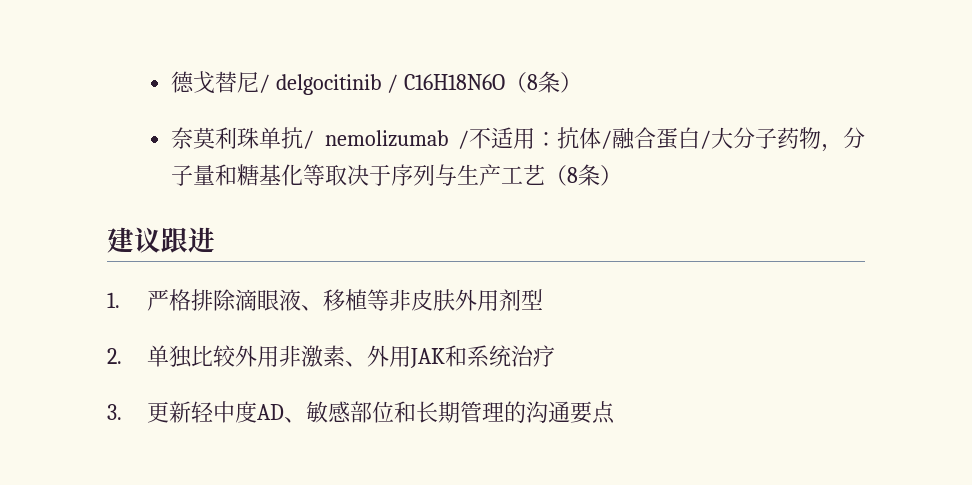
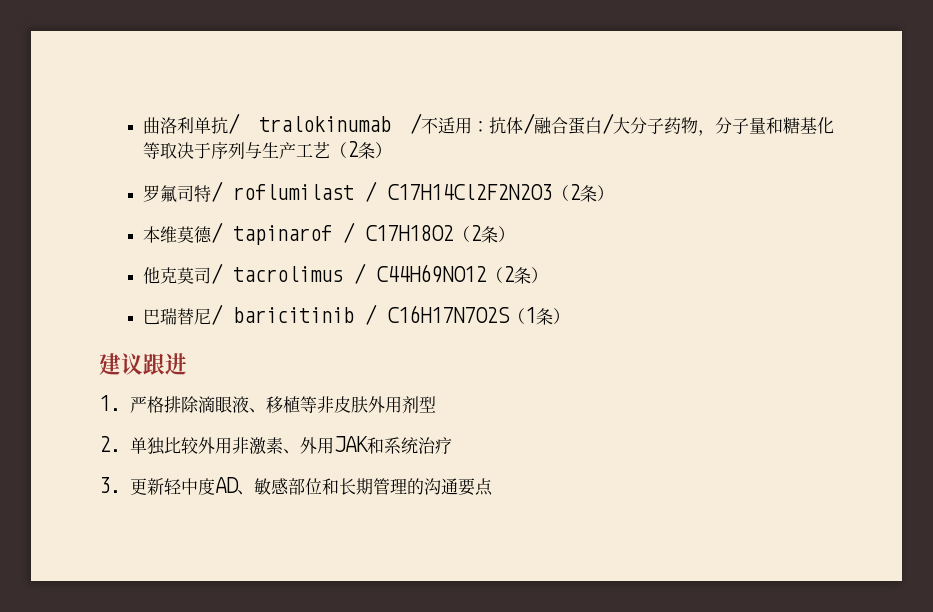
[171,71,582,95] [171,127,260,149] 德戈替尼/ delgocitinib / C16H18N6O（8条） // 奈莫利珠 -> [143,117,195,134] 曲洛利
[324,130,448,147] nemolizumab -> [258,116,391,132] tralokinumab
[567,167,579,183] 8 -> [347,141,393,159] [143,181,615,203] [143,222,516,245] [143,263,549,284] [143,304,537,325] 2条） // 罗氟司特/ roflumilast / C17H14Cl2F2N2O3（2条） // 本维莫德/ tapinarof / C17H18O2（2条） // 他克莫司/ tacrolimus / C44H69NO12（2条） // 巴瑞替尼/ baricitinib / C16H17N7O2S（1

